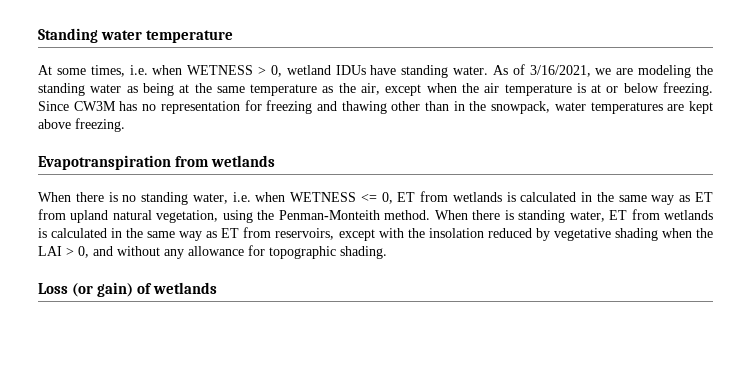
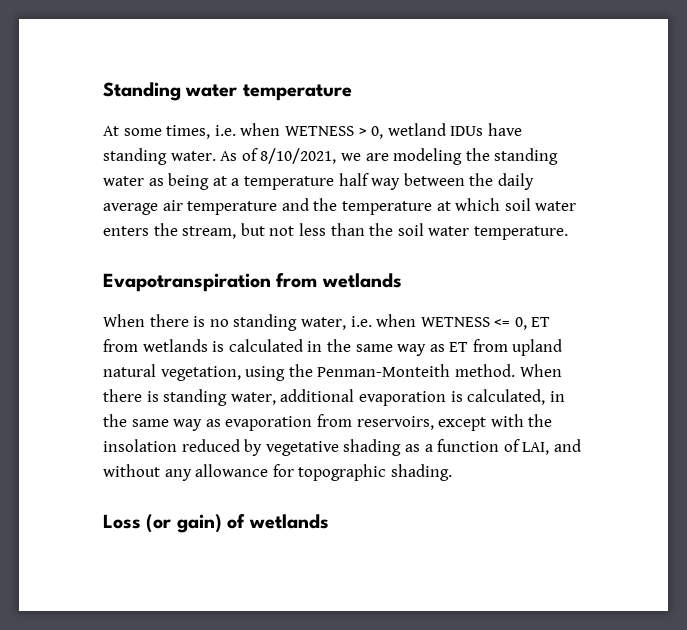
[529,65,591,77] 3/16/2021, -> [260,148,337,164] 8/10/2021,
[194,82,713,96] [38,100,713,114] [38,118,125,132] the same temperature as the air, except when the air temperature is at or below freezing. Since CW3M has no representation for freezing and thawing other than in the snowpack, water temperatures are kept above freezing. -> [231,173,534,190] [103,198,577,215] [103,223,568,240] a temperature half way between the daily average air temperature and the temperature at which soil water enters the stream, but not less than the soil water temperature.
[609,209,713,220] [38,228,240,241] ET from wetlands is calculated in the same way as ET -> [280,389,565,406] [103,414,313,431] additional evaporation is calculated, in the same way as evaporation
[661,228,713,238] [38,246,89,258] when the LAI > 0, -> [404,439,550,455] as a function of LAI,

